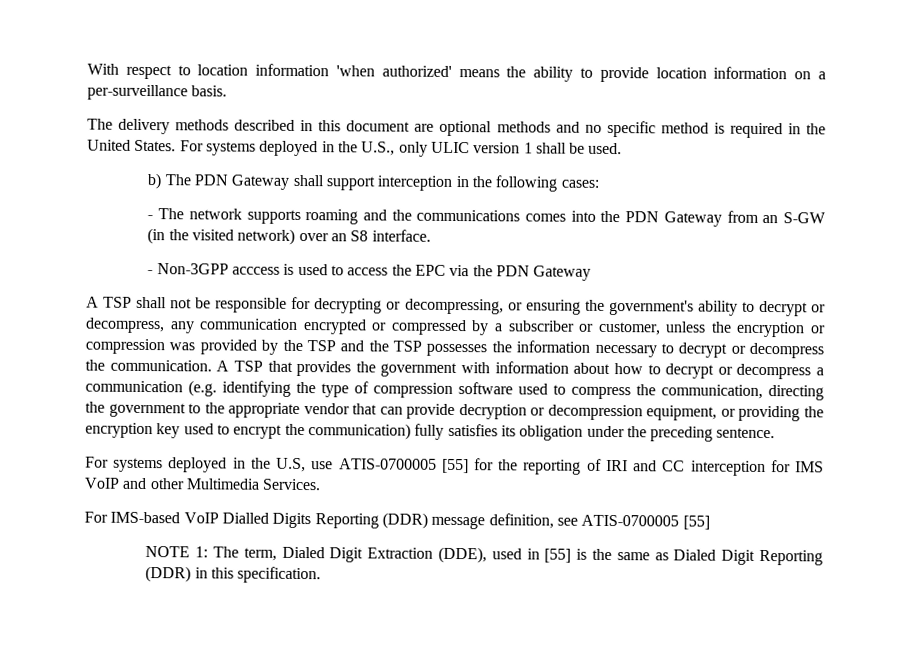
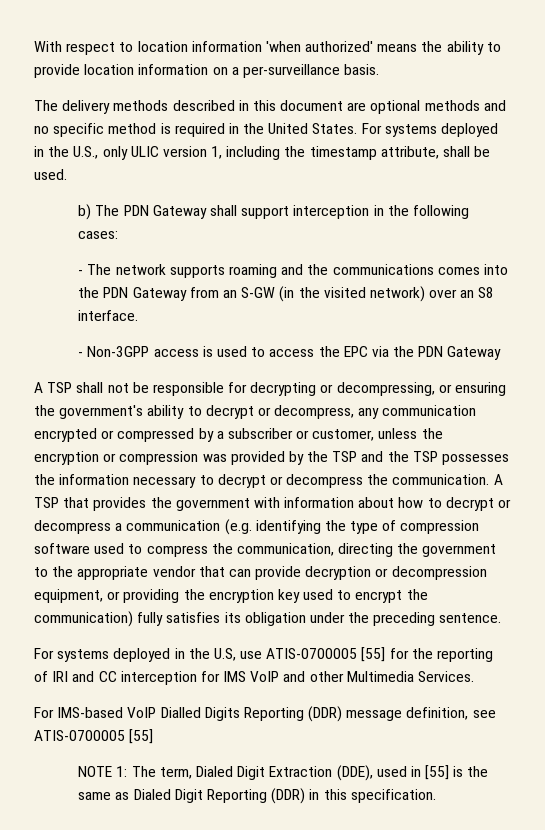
[523,142,533,154] 1 -> [211,146,439,160] 1, including the timestamp attribute,
[232,266,281,275] acccess -> [153,349,199,357] access

